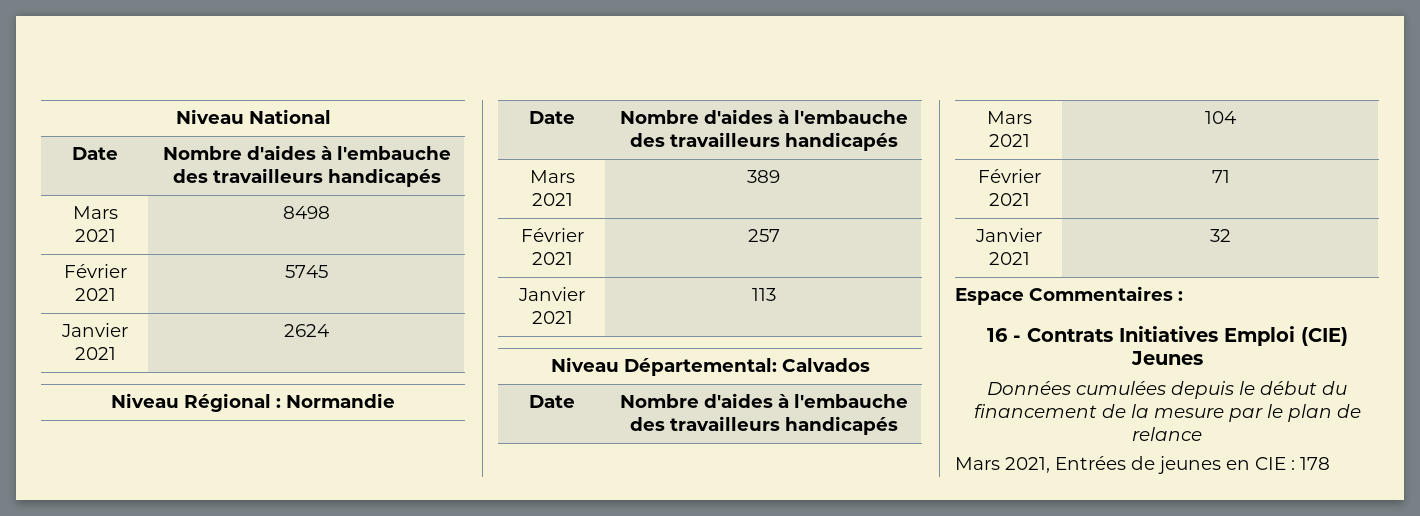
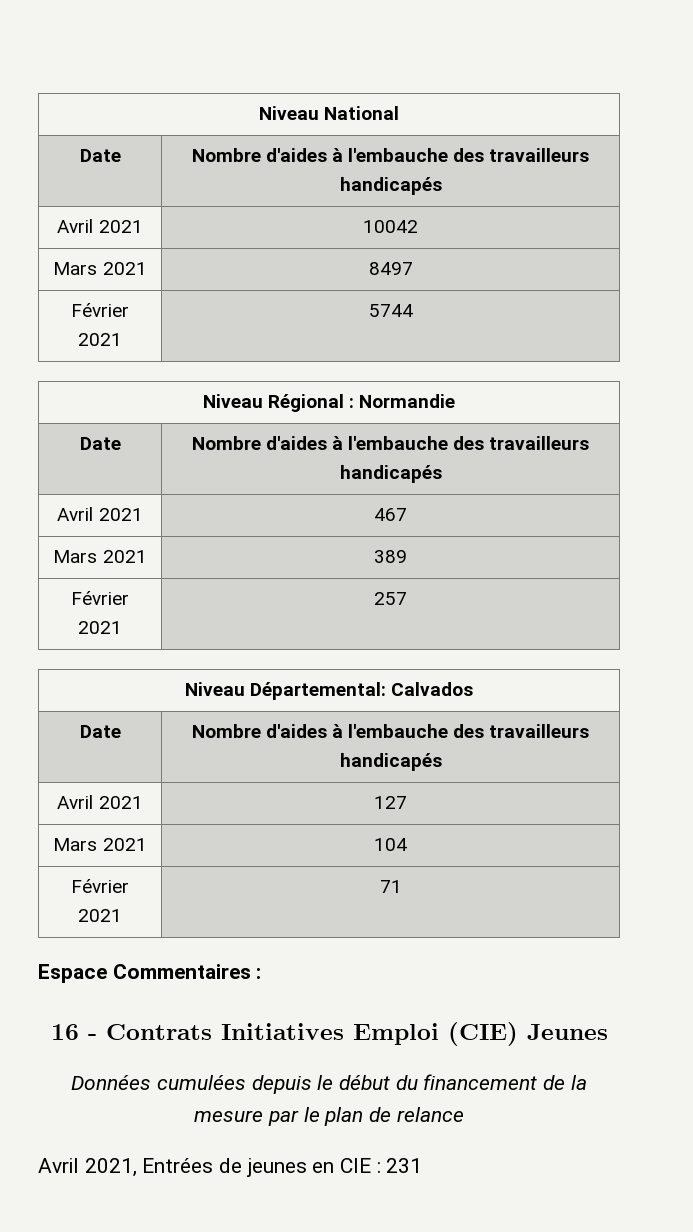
[72,206,118,219] [74,229,116,242] [283,206,330,219] [63,264,127,278] [74,288,116,301] [285,265,328,278] [61,323,128,337] [74,347,116,360] [284,324,329,337] // Mars 2021 | 8498 // Février 2021 | 5745 // Janvier 2021 | 2624 -> [57,219,143,233] [363,220,418,233] [53,262,147,275] [368,262,413,275] [71,303,129,317] [78,333,122,346] [368,304,413,317] // Avril 2021 | 10042 // Mars 2021 | 8497 // Février 2021 | 5744
(898, 141) none -> [57,507,143,521] [374,508,407,521] // Avril 2021 | 467
[518,287,585,301] [531,311,573,324] [751,288,776,301] // Janvier 2021 | 113 -> (407, 598) none
(898, 425) none -> [57,795,143,809] [374,796,407,809] // Avril 2021 | 127
[975,228,1042,242] [988,252,1030,265] [1210,229,1231,242] // Janvier 2021 | 32 -> (402, 886) none
[955,457,1000,470] Mars -> [38,1158,79,1173] Avril
[1300,457,1330,470] 178 -> [386,1158,423,1173] 231

